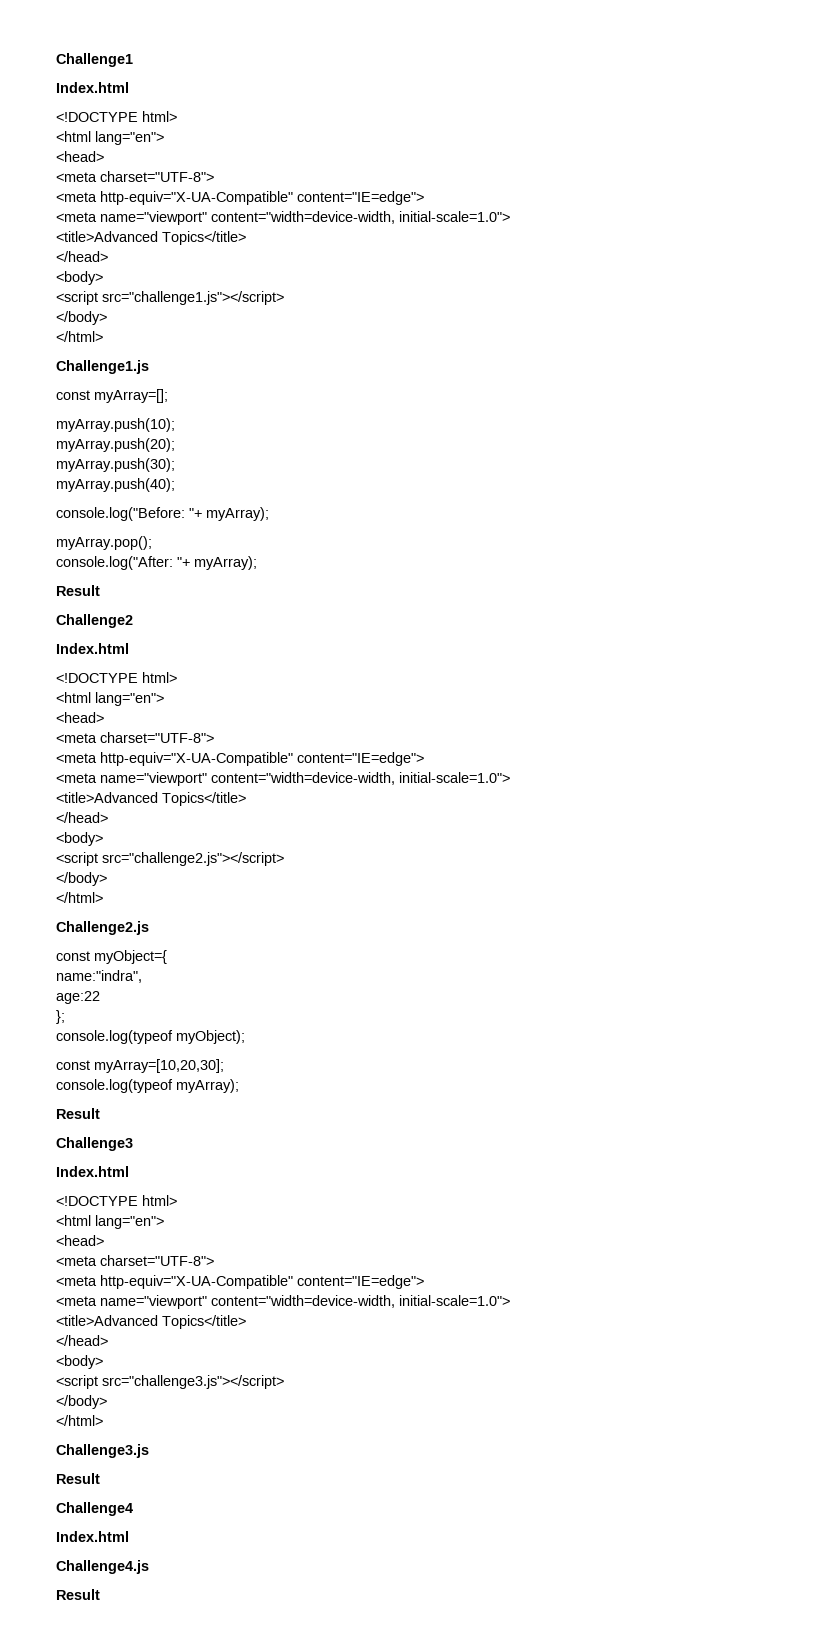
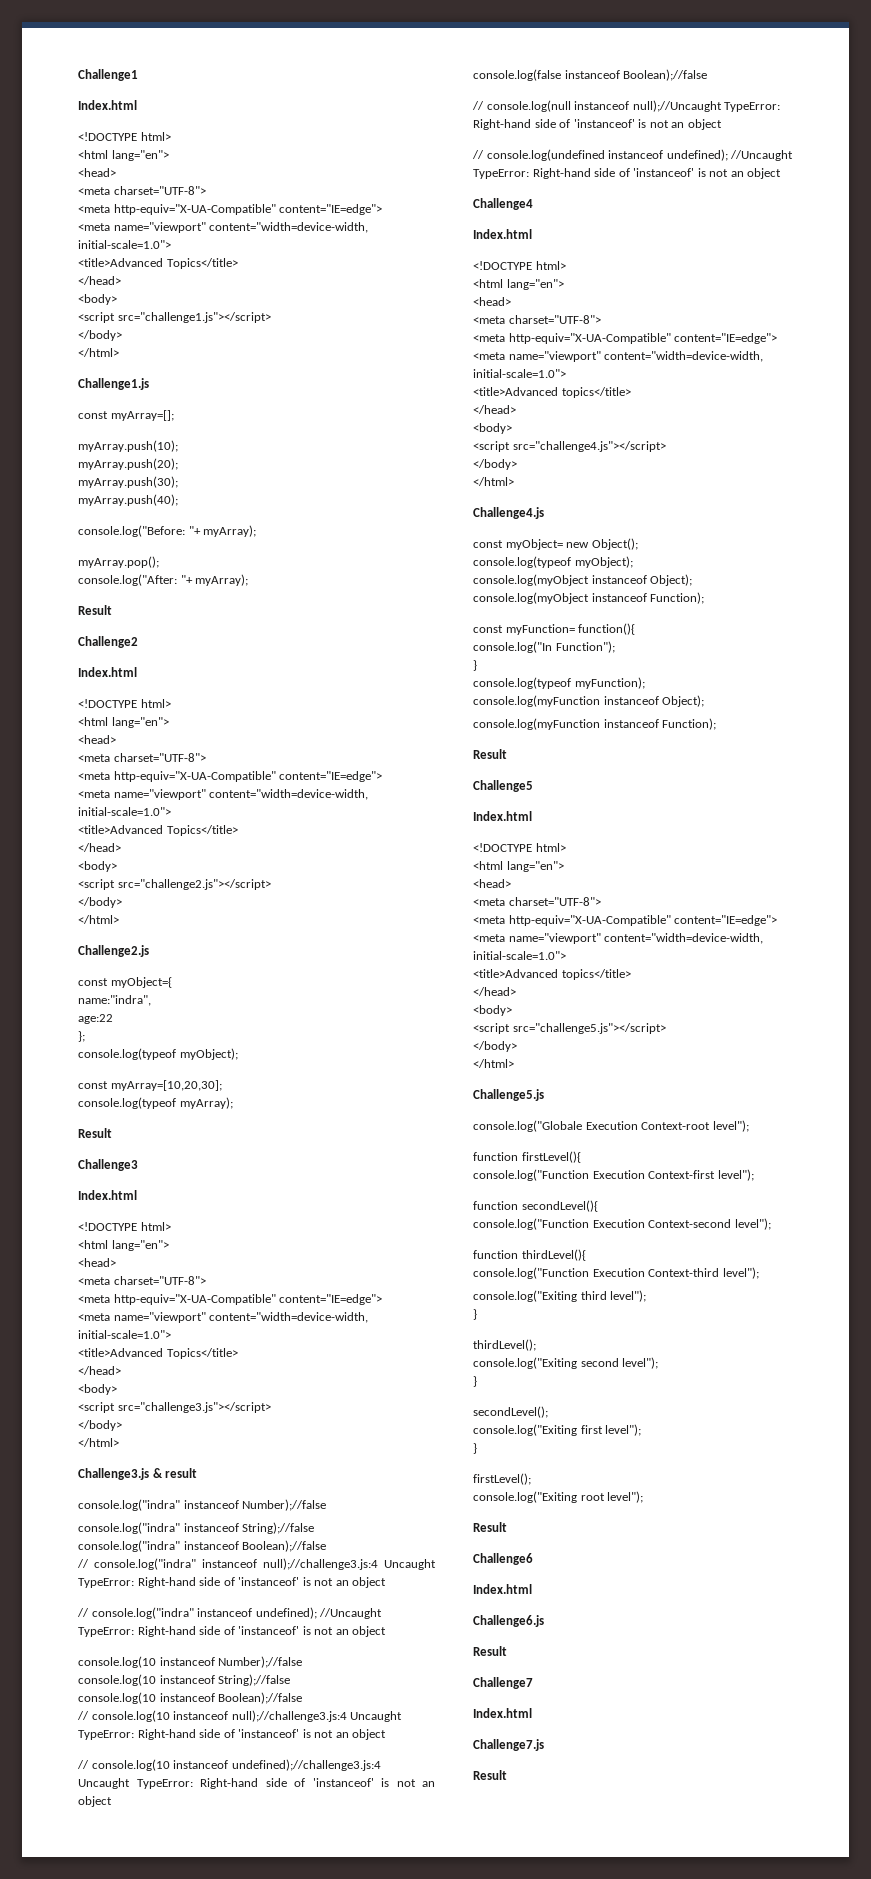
[56,1473,100,1484] [56,1502,133,1516] [56,1531,129,1542] [56,1560,149,1574] // Result // Challenge4 // Index.html // Challenge4.js -> [152,1468,198,1478] [78,1499,327,1511] [78,1522,315,1534] [78,1540,327,1552] [77,1558,436,1570] [78,1577,387,1588] [77,1607,383,1619] [78,1626,387,1637] [78,1656,303,1668] [78,1674,291,1686] [78,1692,303,1704] [77,1710,403,1722] [78,1729,387,1740] [77,1759,381,1771] [78,1778,435,1789] [78,1796,112,1807] [473,69,708,81] [472,100,781,112] [473,119,722,130] [472,149,794,161] [473,168,782,179] [473,198,533,210] [473,229,532,239] [473,261,566,270] [473,279,564,290] [473,297,511,306] [473,315,601,324] [473,333,778,344] [473,351,764,362] [473,369,566,378] [473,387,631,398] [473,405,516,414] [473,423,512,434] [473,441,666,452] [473,459,517,470] [473,477,514,486] [473,507,544,519] [473,538,638,550] [473,556,633,568] [473,574,693,586] [473,592,705,604] [473,623,636,635] [473,641,615,653] [473,660,477,671] [473,677,645,689] [473,695,705,707] [473,718,717,730] [473,749,507,759] [473,780,533,792] [473,811,532,821] [473,843,566,852] [473,861,564,872] [473,879,511,888] [473,897,601,906] [473,915,778,926] [473,933,764,944] [473,951,566,960] [473,969,631,980] [473,987,516,996] [473,1005,512,1016] [473,1023,666,1034] [473,1041,517,1052] [473,1059,514,1068] [473,1089,544,1101] [473,1120,749,1132] [473,1151,581,1163] [473,1169,754,1181] [473,1200,598,1212] [473,1218,771,1230] [473,1249,586,1261] [473,1267,759,1279] [473,1290,647,1302] [473,1309,477,1320] [473,1339,536,1351] [473,1357,659,1369] [473,1376,477,1387] [473,1406,548,1418] [473,1424,642,1436] [473,1443,477,1454] [473,1473,531,1485] [473,1491,644,1503] [473,1522,507,1532] [473,1553,533,1565] [473,1584,532,1594] [473,1615,544,1627] [473,1646,507,1656] [473,1677,533,1689] [473,1708,532,1718] [473,1739,544,1751] & result // console.log("indra" instanceof Number);//false // console.log("indra" instanceof String);//false // console.log("indra" instanceof Boolean);//false // // console.log("indra" instanceof null);//challenge3.js:4 Uncaught TypeError: Right-hand side of 'instanceof' is not an object // // console.log("indra" instanceof undefined); //Uncaught TypeError: Right-hand side of 'instanceof' is not an object // console.log(10 instanceof Number);//false // console.log(10 instanceof String);//false // console.log(10 instanceof Boolean);//false // // console.log(10 instanceof null);//challenge3.js:4 Uncaught TypeError: Right-hand side of 'instanceof' is not an object // // console.log(10 instanceof undefined);//challenge3.js:4 Uncaught TypeError: Right-hand side of 'instanceof' is not an object // console.log(false instanceof Boolean);//false // // console.log(null instanceof null);//Uncaught TypeError: Right-hand side of 'instanceof' is not an object // // console.log(undefined instanceof undefined); //Uncaught TypeError: Right-hand side of 'instanceof' is not an object // Challenge4 // Index.html // <!DOCTYPE html> // <html lang="en"> // <head> // <meta charset="UTF-8"> // <meta http-equiv="X-UA-Compatible" content="IE=edge"> // <meta name="viewport" content="width=device-width, initial-scale=1.0"> // <title>Advanced topics</title> // </head> // <body> // <script src="challenge4.js"></script> // </body> // </html> // Challenge4.js // const myObject= new Object(); // console.log(typeof myObject); // console.log(myObject instanceof Object); // console.log(myObject instanceof Function); // const myFunction= function(){ // console.log("In Function"); // } // console.log(typeof myFunction); // console.log(myFunction instanceof Object); // console.log(myFunction instanceof Function); // Result // Challenge5 // Index.html // <!DOCTYPE html> // <html lang="en"> // <head> // <meta charset="UTF-8"> // <meta http-equiv="X-UA-Compatible" content="IE=edge"> // <meta name="viewport" content="width=device-width, initial-scale=1.0"> // <title>Advanced topics</title> // </head> // <body> // <script src="challenge5.js"></script> // </body> // </html> // Challenge5.js // console.log("Globale Execution Context-root level"); // function firstLevel(){ // console.log("Function Execution Context-first level"); // function secondLevel(){ // console.log("Function Execution Context-second level"); // function thirdLevel(){ // console.log("Function Execution Context-third level"); // console.log("Exiting third level"); // } // thirdLevel(); // console.log("Exiting second level"); // } // secondLevel(); // console.log("Exiting first level"); // } // firstLevel(); // console.log("Exiting root level"); // Result // Challenge6 // Index.html // Challenge6.js // Result // Challenge7 // Index.html // Challenge7.js

